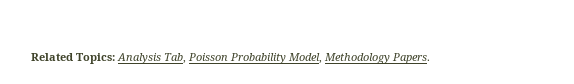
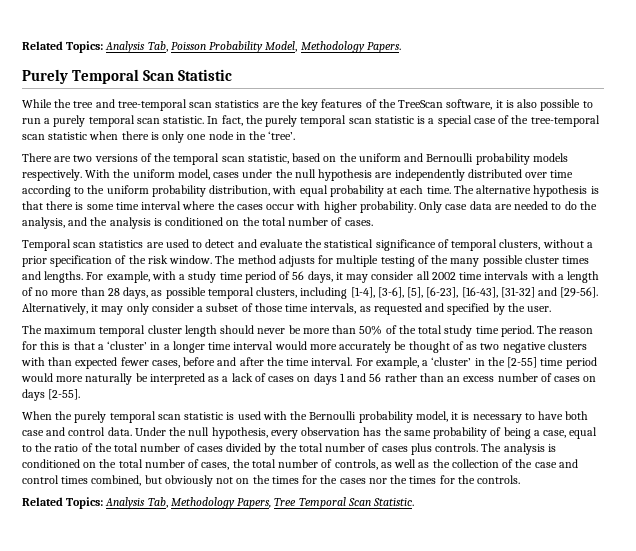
(430, 58) none -> [22,69,233,84] [22,99,593,111] [22,115,600,127] [22,131,296,143] [22,153,568,165] [22,169,574,181] [22,185,599,197] [22,201,597,213] [22,217,373,229] [22,239,593,251] [22,255,590,267] [22,271,600,283] [22,287,599,299] [22,303,552,315] [22,325,594,337] [22,341,587,353] [21,357,597,369] [21,373,597,385] [22,389,81,401] [22,411,589,423] [22,427,598,439] [22,443,556,455] [22,459,578,470] [22,475,521,487] [22,497,415,509] // Purely Temporal Scan Statistic // While the tree and tree-temporal scan statistics are the key features of the TreeScan software, it is also possible to run a purely temporal scan statistic. In fact, the purely temporal scan statistic is a special case of the tree-temporal scan statistic when there is only one node in the ‘tree’. // There are two versions of the temporal scan statistic, based on the uniform and Bernoulli probability models respectively. With the uniform model, cases under the null hypothesis are independently distributed over time according to the uniform probability distribution, with equal probability at each time. The alternative hypothesis is that there is some time interval where the cases occur with higher probability. Only case data are needed to do the analysis, and the analysis is conditioned on the total number of cases. // Temporal scan statistics are used to detect and evaluate the statistical significance of temporal clusters, without a prior specification of the risk window. The method adjusts for multiple testing of the many possible cluster times and lengths. For example, with a study time period of 56 days, it may consider all 2002 time intervals with a length of no more than 28 days, as possible temporal clusters, including [1-4], [3-6], [5], [6-23], [16-43], [31-32] and [29-56]. Alternatively, it may only consider a subset of those time intervals, as requested and specified by the user. // The maximum temporal cluster length should never be more than 50% of the total study time period. The reason for this is that a ‘cluster’ in a longer time interval would more accurately be thought of as two negative clusters with than expected fewer cases, before and after the time interval. For example, a ‘cluster’ in the [2-55] time period would more naturally be interpreted as a lack of cases on days 1 and 56 rather than an excess number of cases on days [2-55]. // When the purely temporal scan statistic is used with the Bernoulli probability model, it is necessary to have both case and control data. Under the null hypothesis, every observation has the same probability of being a case, equal to the ratio of the total number of cases divided by the total number of cases plus controls. The analysis is conditioned on the total number of cases, the total number of controls, as well as the collection of the case and control times combined, but obviously not on the times for the cases nor the times for the controls. // Related Topics: Analysis Tab, Methodology Papers, Tree Temporal Scan Statistic.

